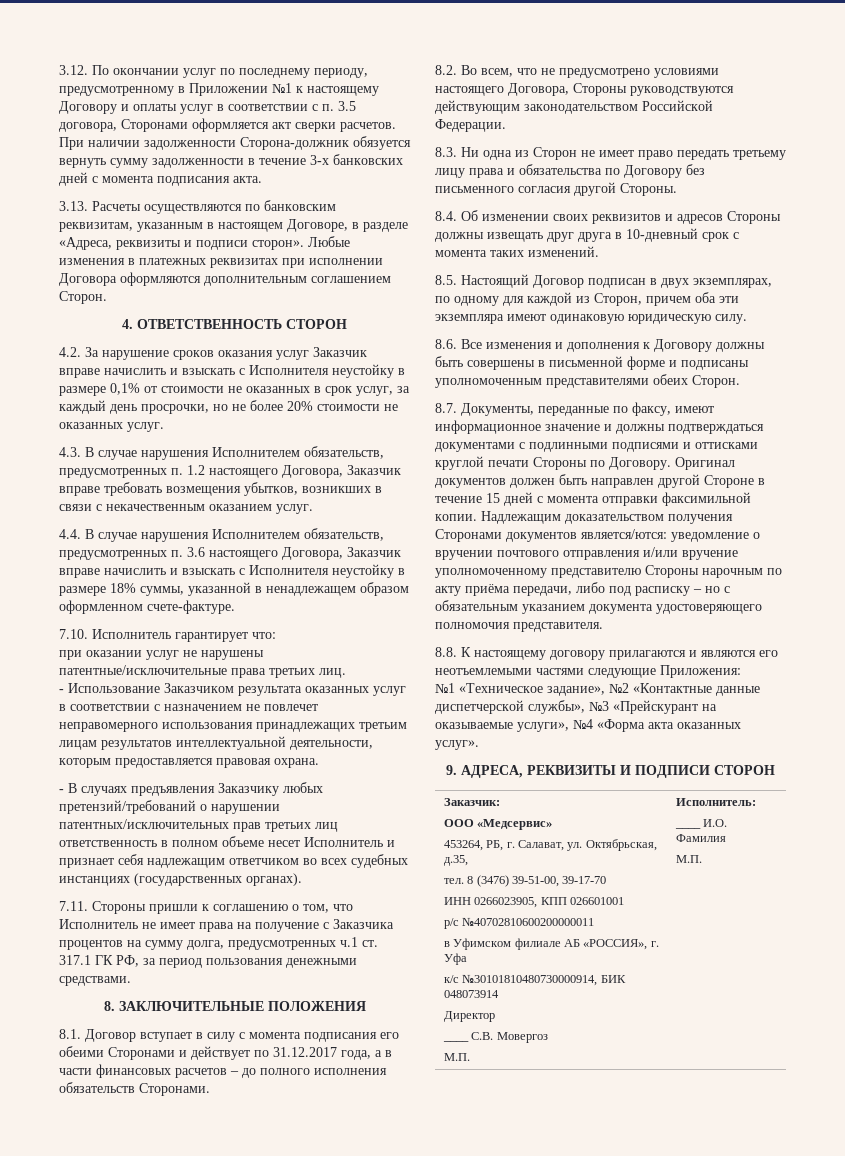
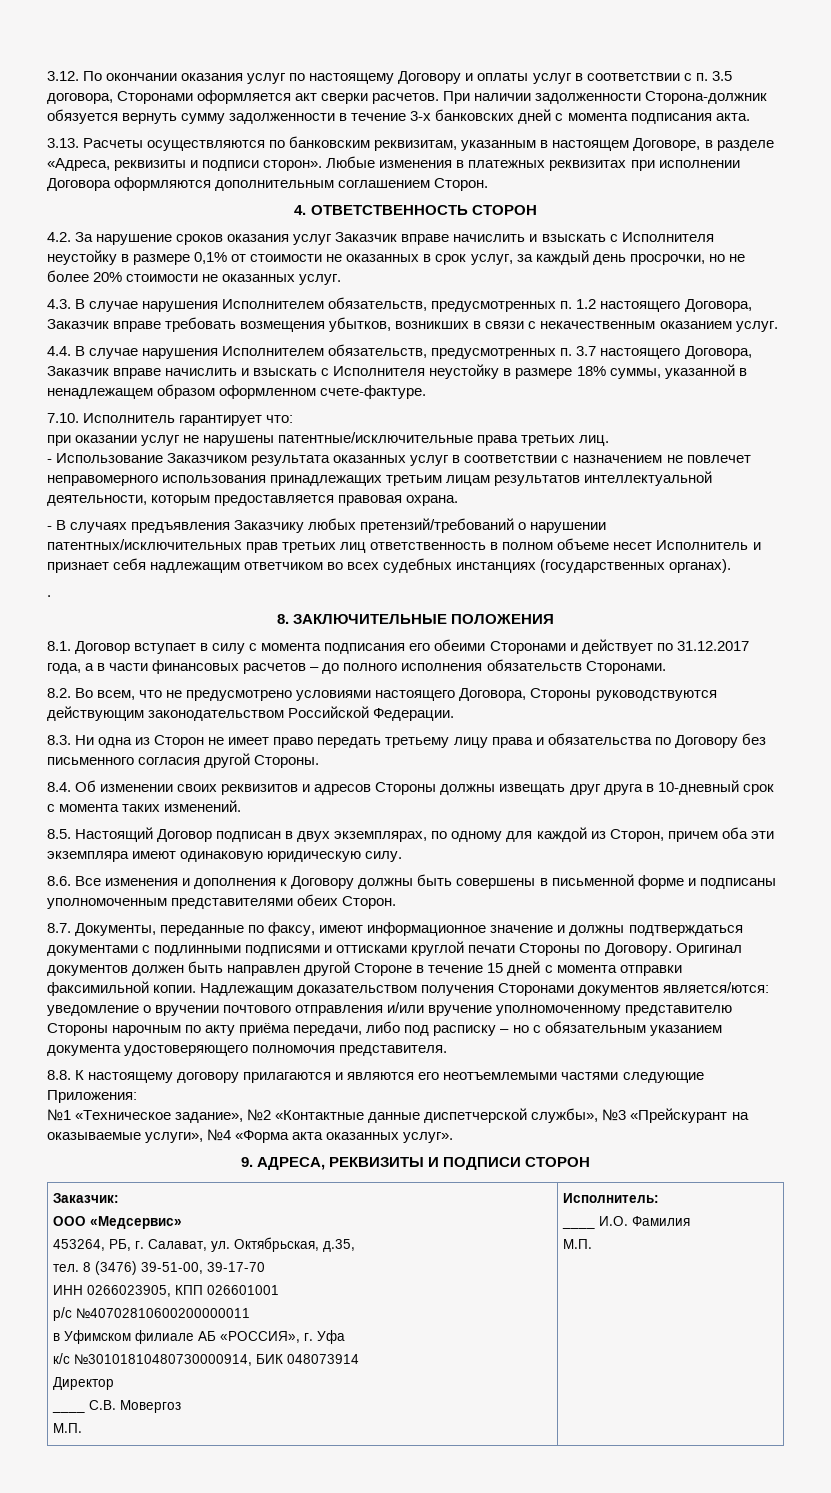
(179, 71) none -> [181,73,244,81] оказания
[239,68,368,78] [59,83,303,96] последнему периоду, предусмотренному в Приложении №1 к -> (306, 77) none
[187,547,205,557] 3.6 -> [576,346,597,356] 3.7
[59,901,353,914] [59,919,394,932] [59,937,378,950] [59,955,357,968] [59,976,131,986] 7.11. Стороны пришли к соглашению о том, что Исполнитель не имеет права на получение с Заказчика процентов на сумму долга, предусмотренных ч.1 ст. 317.1 ГК РФ, за период пользования денежными средствами. -> [47,595,51,597] .

